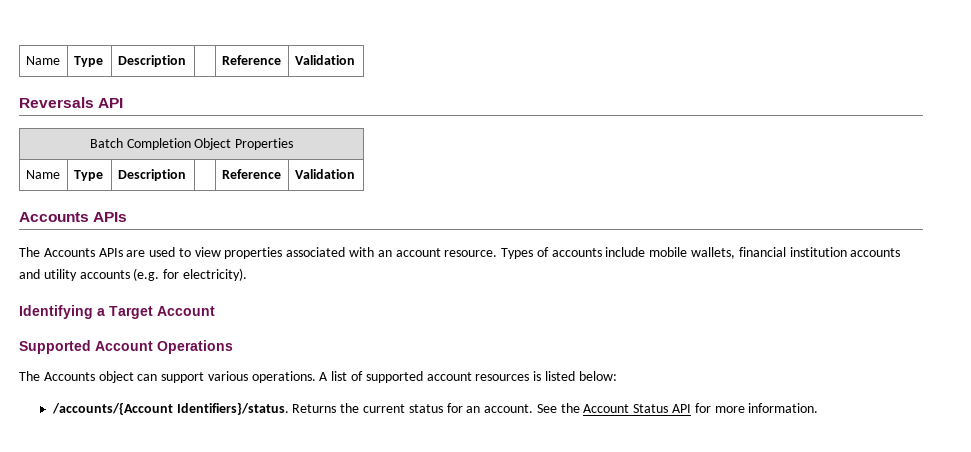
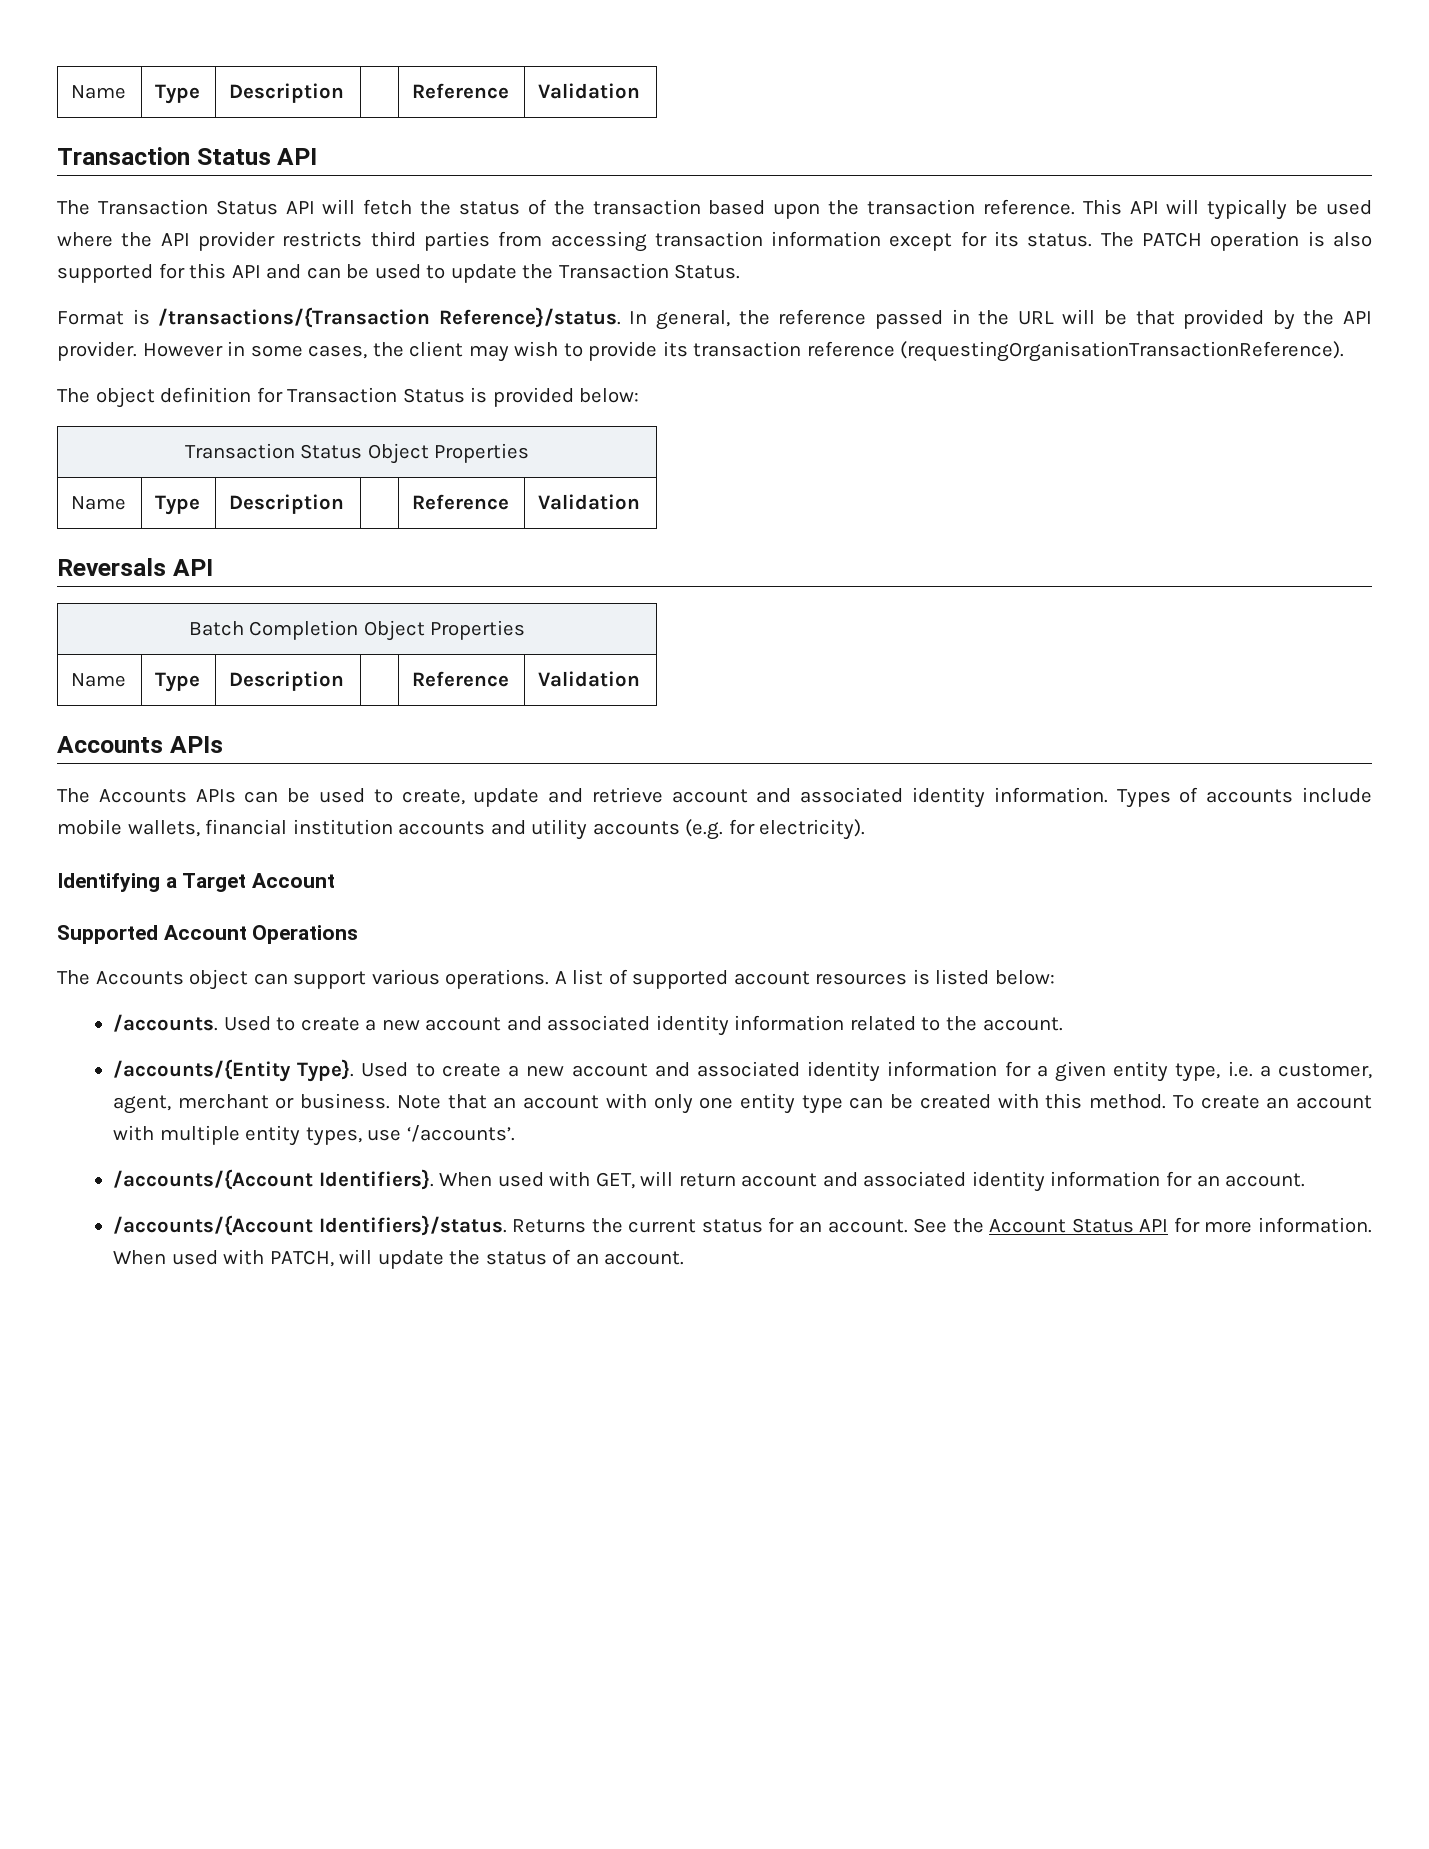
[25,56,60,65] [73,56,103,67] [117,55,186,67] [221,55,281,65] [294,55,355,65] Name | Type | Description | | Reference | Validation -> [71,85,127,99] [155,84,201,104] [229,83,345,103] [412,83,510,99] [538,83,641,99] [57,147,318,165] [57,199,1373,220] [57,231,1372,252] [57,263,741,283] [57,307,1372,330] [57,341,1345,362] [57,387,640,408] [184,443,530,464] [71,496,127,510] [155,495,201,515] [229,494,345,514] [412,494,510,510] [538,494,641,510] Name | Type | Description | | Reference | Validation // Transaction Status API // The Transaction Status API will fetch the status of the transaction based upon the transaction reference. This API will typically be used where the API provider restricts third parties from accessing transaction information except for its status. The PATCH operation is also supported for this API and can be used to update the Transaction Status. // Format is /transactions/{Transaction Reference}/status. In general, the reference passed in the URL will be that provided by the API provider. However in some cases, the client may wish to provide its transaction reference (requestingOrganisationTransactionReference). // The object definition for Transaction Status is provided below: // Transaction Status Object Properties // Name | Type | Description | | Reference | Validation
[126,247,498,259] are used to view properties associated with an account resource. -> [244,787,1108,808] can be used to create, update and retrieve account and associated identity information.
(617, 376) none -> [113,1014,1063,1036] [113,1059,1372,1082] [113,1093,1373,1114] [113,1125,515,1146] [113,1169,1306,1192] // /accounts. Used to create a new account and associated identity information related to the account. // /accounts/{Entity Type}. Used to create a new account and associated identity information for a given entity type, i.e. a customer, agent, merchant or business. Note that an account with only one entity type can be created with this method. To create an account with multiple entity types, use ‘/accounts’. // /accounts/{Account Identifiers}. When used with GET, will return account and associated identity information for an account.
(819, 408) none -> [113,1249,685,1269] When used with PATCH, will update the status of an account.

